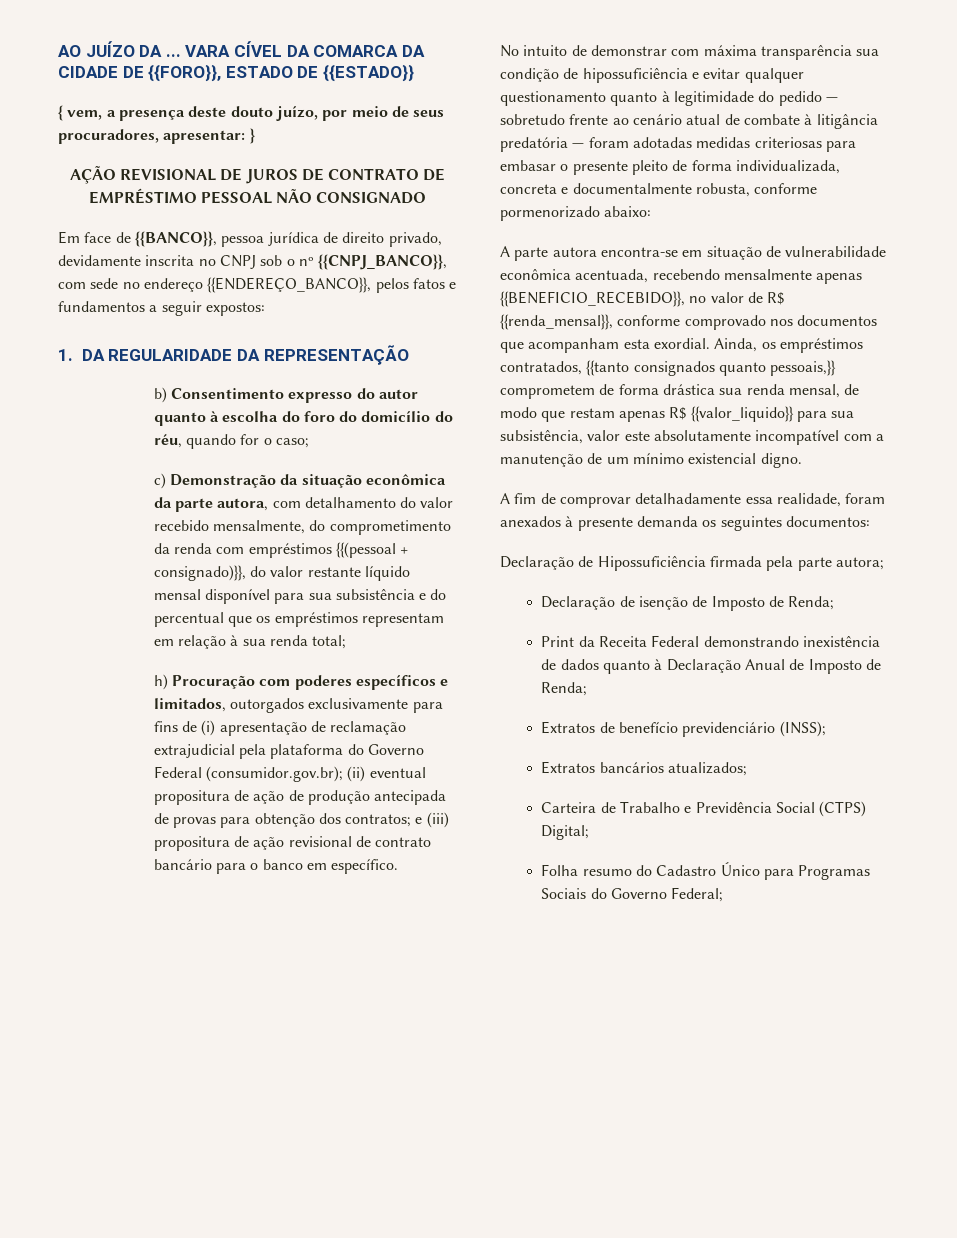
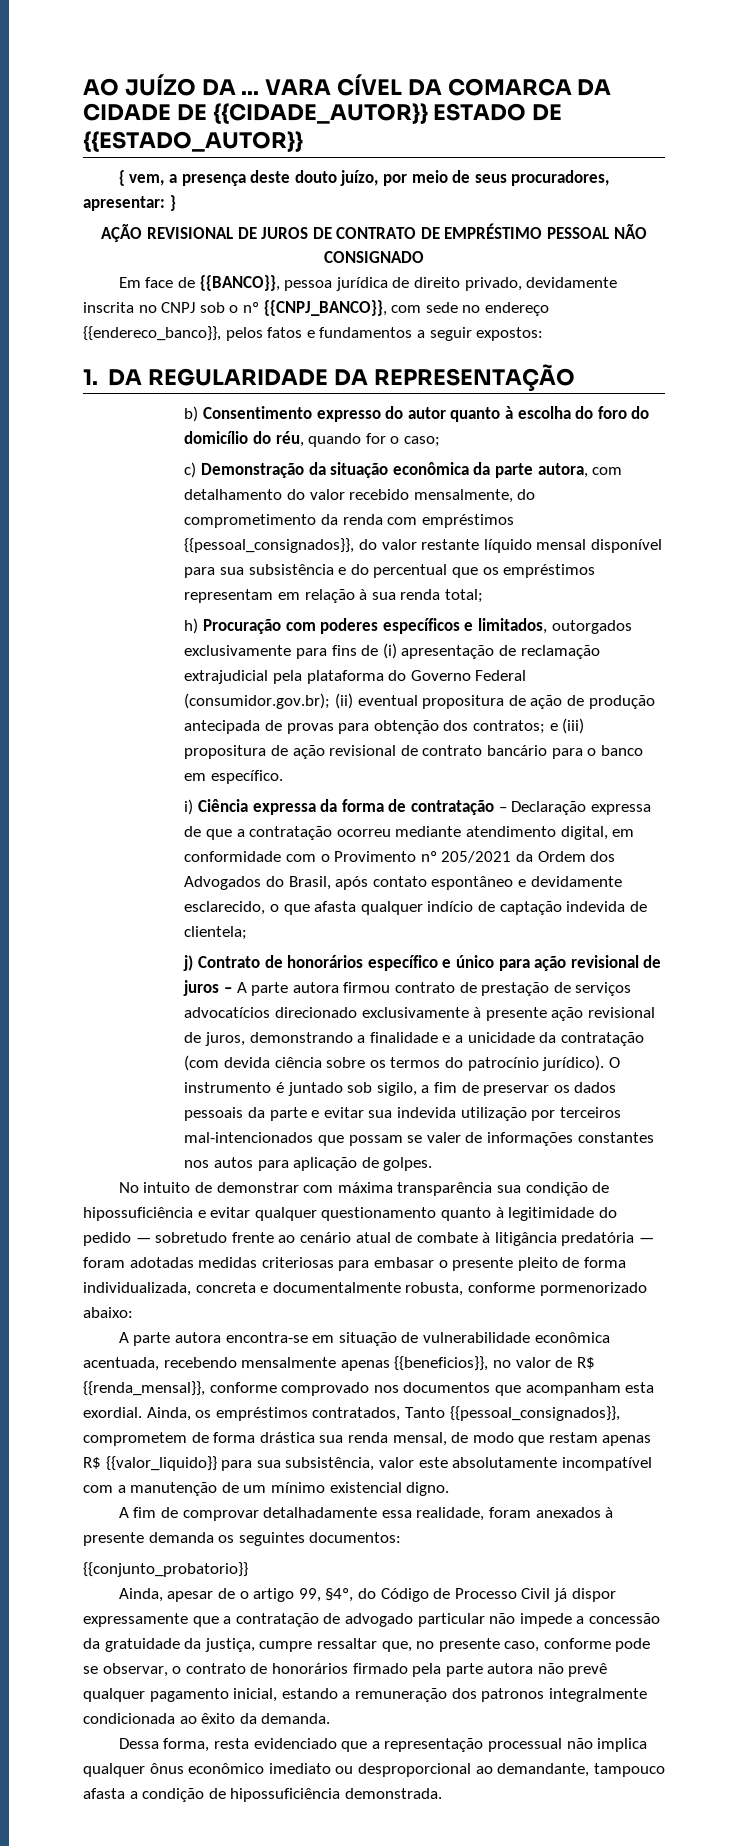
[148,64,222,82] {{FORO}}, -> [212,103,428,124] {{CIDADE_AUTOR}}
[322,64,414,82] {{ESTADO}} -> [83,131,303,152] {{ESTADO_AUTOR}}
[207,277,372,293] {{ENDEREÇO_BANCO}}, -> [83,326,221,341] {{endereco_banco}},
[335,542,409,558] [153,565,246,581] {{(pessoal + consignado)}}, -> [184,538,355,553] {{pessoal_consignados}},
(399, 866) none -> [184,799,651,815] [184,826,635,840] [184,851,616,863] [184,876,622,890] [184,901,647,915] [184,926,248,940] [183,955,662,971] [183,980,632,996] [184,1007,655,1021] [184,1032,644,1046] [184,1055,620,1071] [184,1082,617,1096] [184,1107,621,1121] [184,1132,654,1146] [184,1157,433,1171] // i) Ciência expressa da forma de contratação – Declaração expressa de que a contratação ocorreu mediante atendimento digital, em conformidade com o Provimento nº 205/2021 da Ordem dos Advogados do Brasil, após contato espontâneo e devidamente esclarecido, o que afasta qualquer indício de captação indevida de clientela; // j) Contrato de honorários específico e único para ação revisional de juros – A parte autora firmou contrato de prestação de serviços advocatícios direcionado exclusivamente à presente ação revisional de juros, demonstrando a finalidade e a unicidade da contratação (com devida ciência sobre os termos do patrocínio jurídico). O instrumento é juntado sob sigilo, a fim de preservar os dados pessoais da parte e evitar sua indevida utilização por terceiros mal-intencionados que possam se valer de informações constantes nos autos para aplicação de golpes.
[500,291,685,307] {{BENEFICIO_RECEBIDO}}, -> [394,1356,489,1371] {{beneficios}},
[586,360,837,376] {{tanto consignados quanto pessoais,}} -> [404,1406,620,1421] Tanto {{pessoal_consignados}},
[500,556,884,571] [541,596,835,611] [541,635,881,647] [541,659,882,674] [541,682,588,696] [541,721,826,737] [541,761,748,776] [541,801,867,817] [541,825,590,840] [541,862,871,880] [541,887,724,902] Declaração de Hipossuficiência firmada pela parte autora; // Declaração de isenção de Imposto de Renda; // Print da Receita Federal demonstrando inexistência de dados quanto à Declaração Anual de Imposto de Renda; // Extratos de benefício previdenciário (INSS); // Extratos bancários atualizados; // Carteira de Trabalho e Previdência Social (CTPS) Digital; // Folha resumo do Cadastro Único para Programas Sociais do Governo Federal; -> [83,1562,248,1577] [118,1588,616,1602] [83,1613,660,1627] [83,1638,651,1652] [83,1663,608,1677] [83,1688,647,1702] [83,1713,331,1724] [118,1738,648,1752] [83,1763,665,1777] [83,1788,442,1802] {{conjunto_probatorio}} // Ainda, apesar de o artigo 99, §4º, do Código de Processo Civil já dispor expressamente que a contratação de advogado particular não impede a concessão da gratuidade da justiça, cumpre ressaltar que, no presente caso, conforme pode se observar, o contrato de honorários firmado pela parte autora não prevê qualquer pagamento inicial, estando a remuneração dos patronos integralmente condicionada ao êxito da demanda. // Dessa forma, resta evidenciado que a representação processual não implica qualquer ônus econômico imediato ou desproporcional ao demandante, tampouco afasta a condição de hipossuficiência demonstrada.

